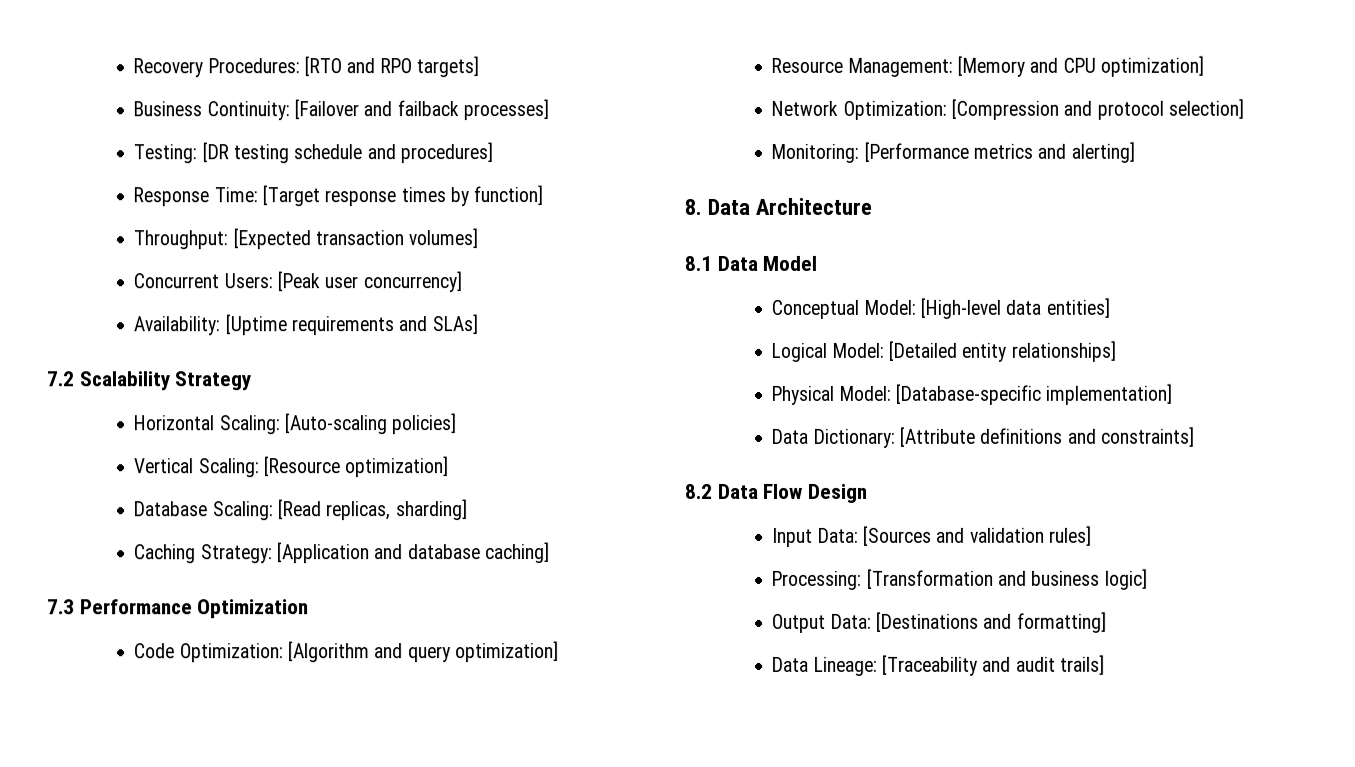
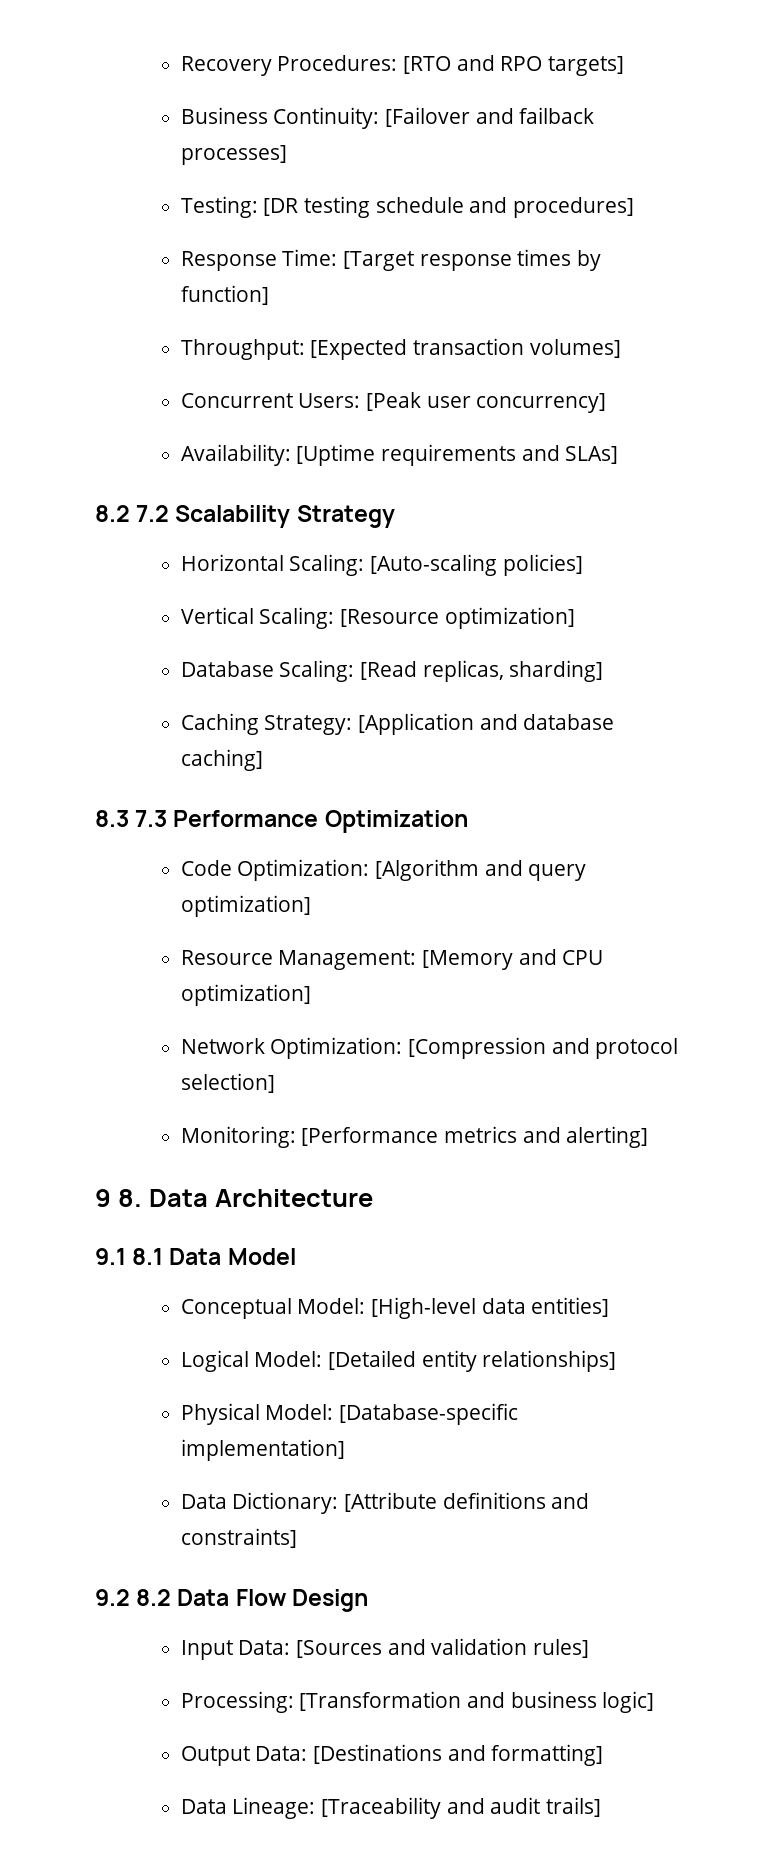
(478, 324) none -> [95,505,130,522] 8.2
(550, 553) none -> [95,810,129,827] 8.3
(1135, 152) none -> [95,1189,111,1207] 9
(873, 206) none -> [95,1248,126,1265] 9.1
(1195, 436) none -> [95,1589,130,1606] 9.2

